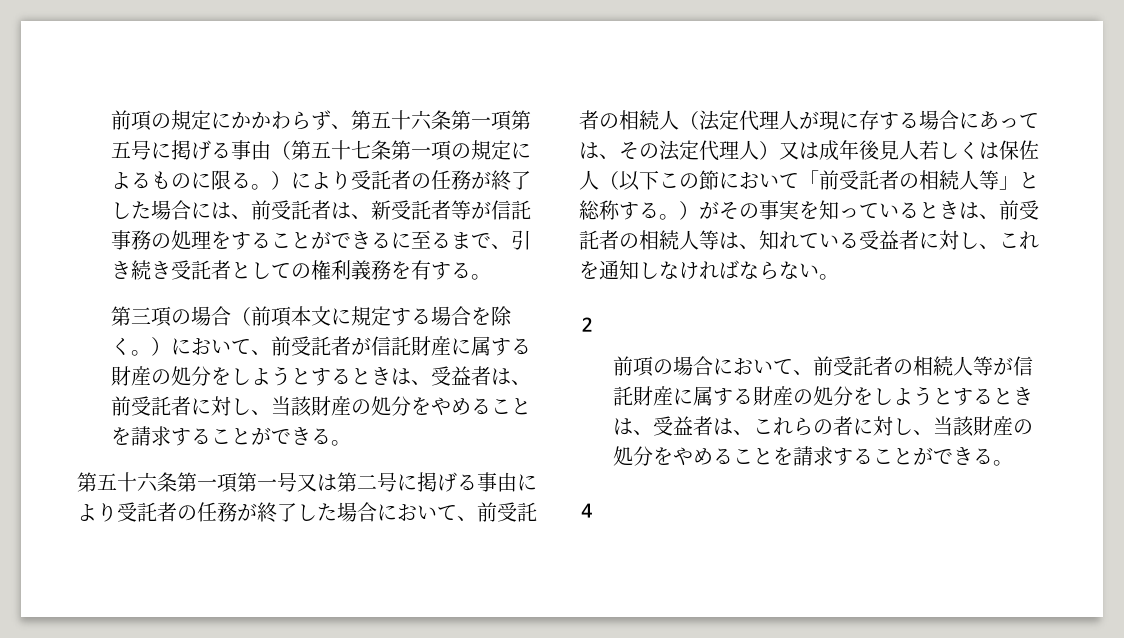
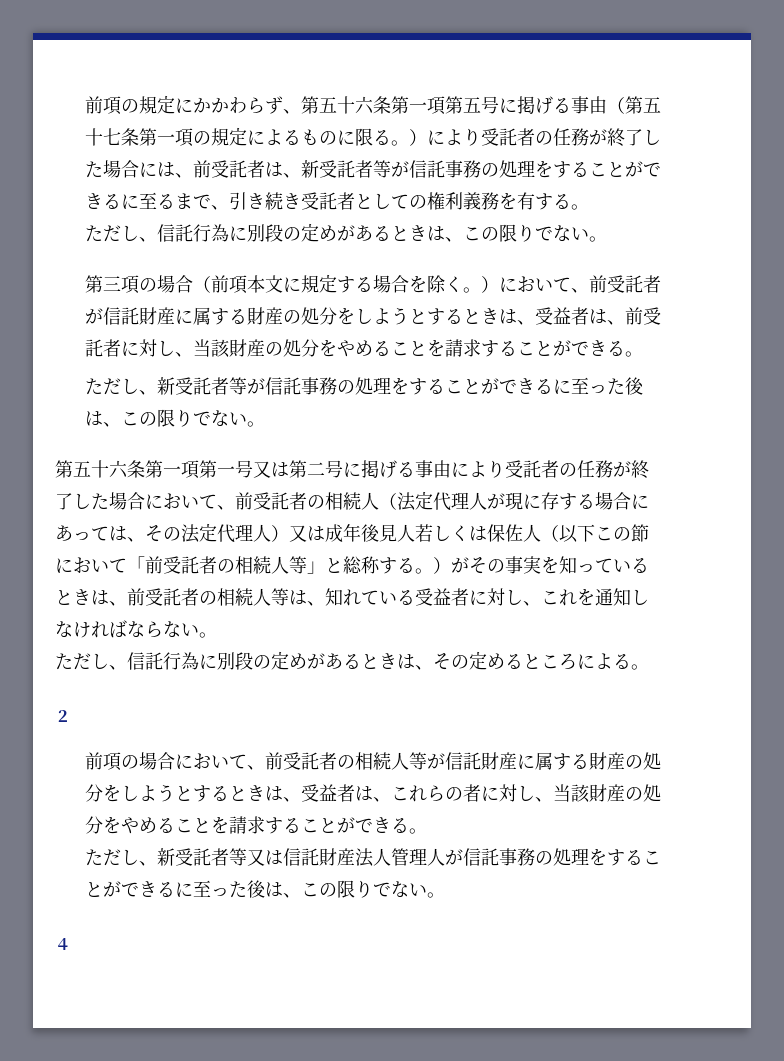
(492, 277) none -> [84,223,607,242] // ただし、信託行為に別段の定めがあるときは、この限りでない。
(352, 443) none -> [84,377,644,395] [84,409,265,427] // ただし、新受託者等が信託事務の処理をすることができるに至った後は、この限りでない。
(839, 277) none -> [55,651,649,670] // ただし、信託行為に別段の定めがあるときは、その定めるところによる。
(1014, 463) none -> [84,848,661,867] [84,880,445,898] // ただし、新受託者等又は信託財産法人管理人が信託事務の処理をすることができるに至った後は、この限りでない。

